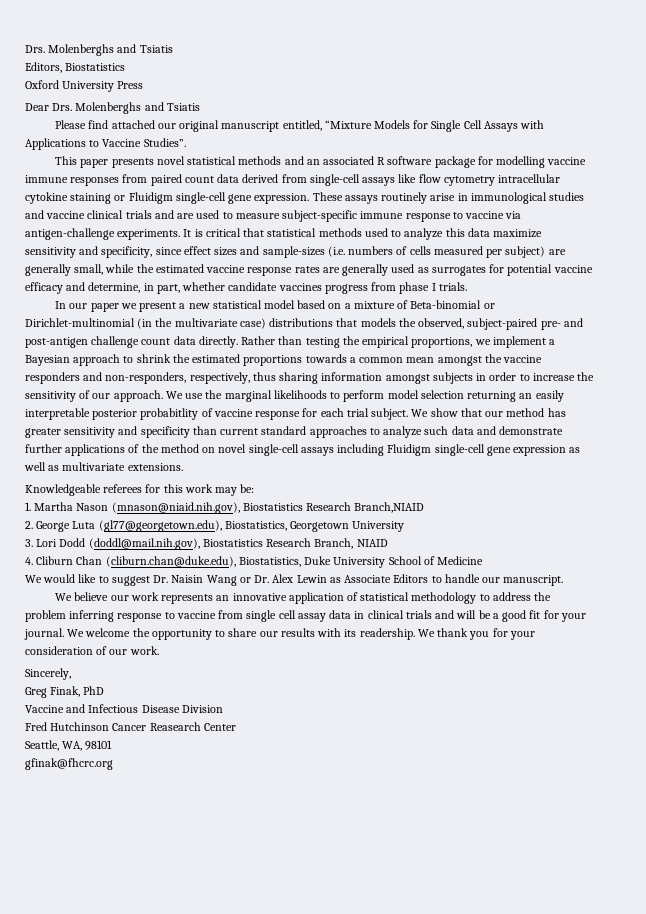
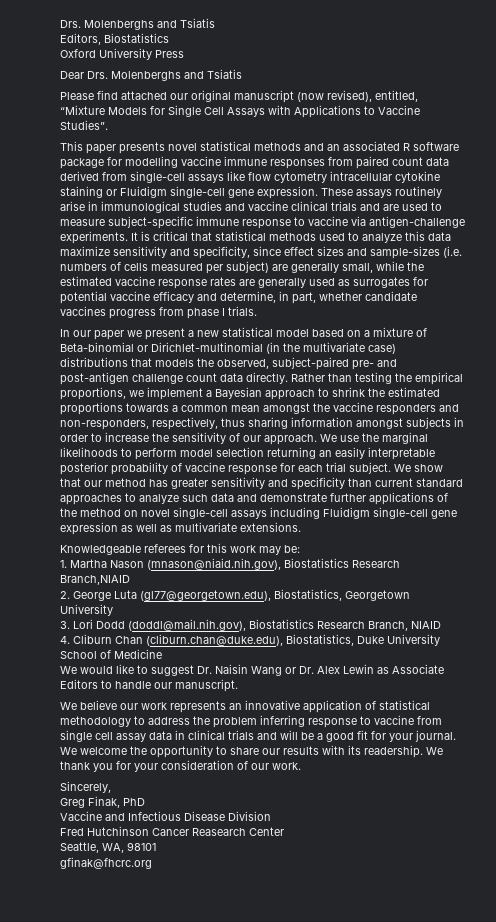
(280, 126) none -> [297,90,372,102] (now revised),
[140,408,199,420] probabitlity -> [111,462,168,475] probability

